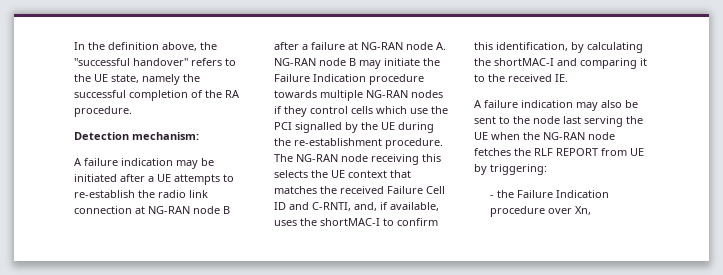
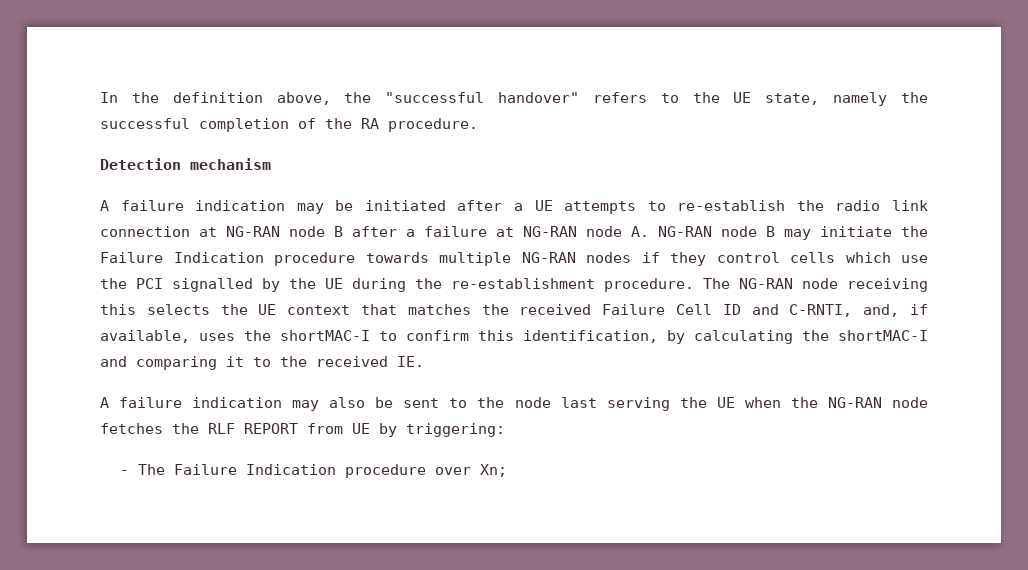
[132,132,199,140] mechanism: -> [190,158,271,170] mechanism
[496,190,514,198] the -> [137,464,165,475] The
[574,206,591,215] Xn, -> [479,464,507,477] Xn;

